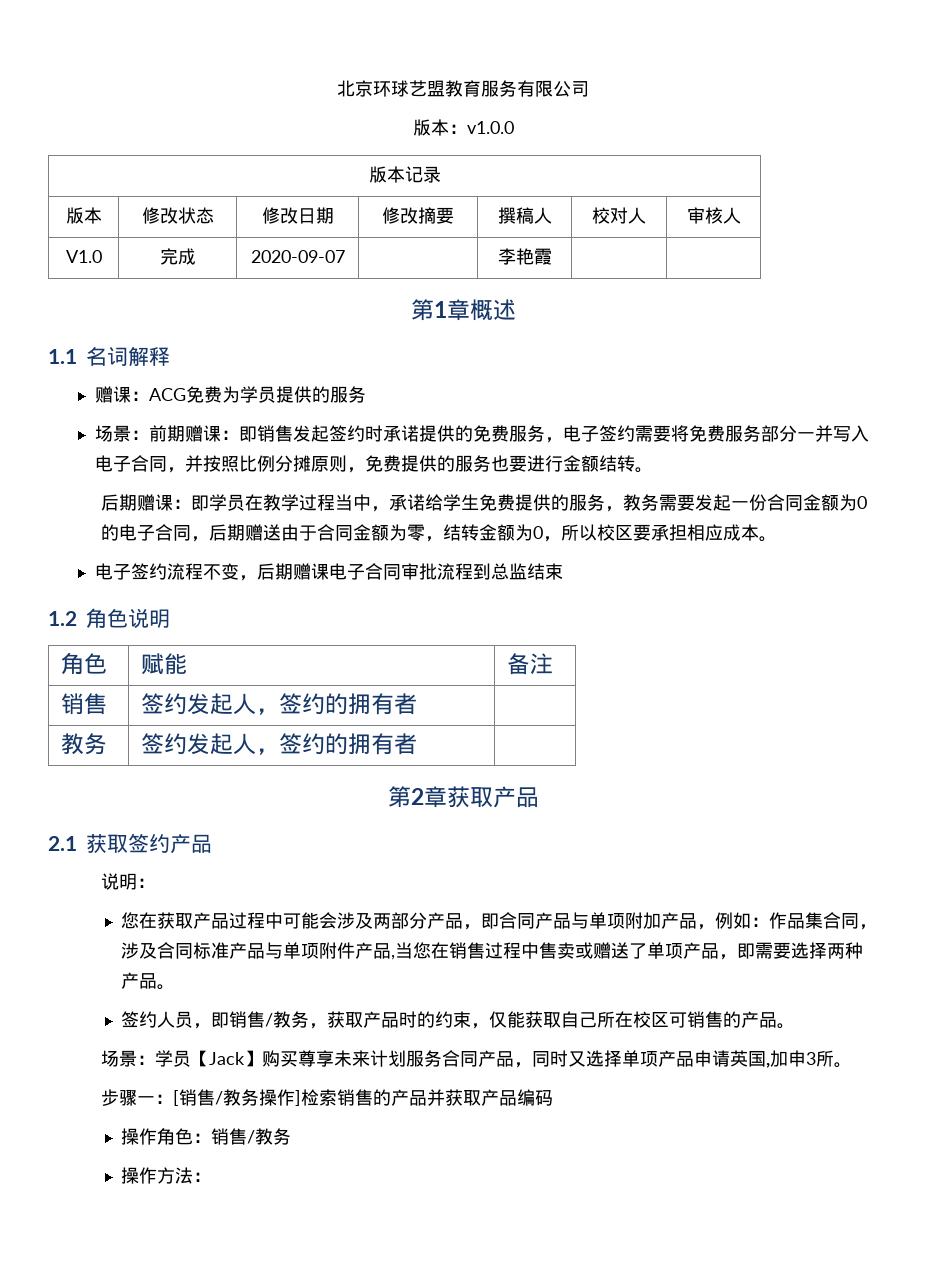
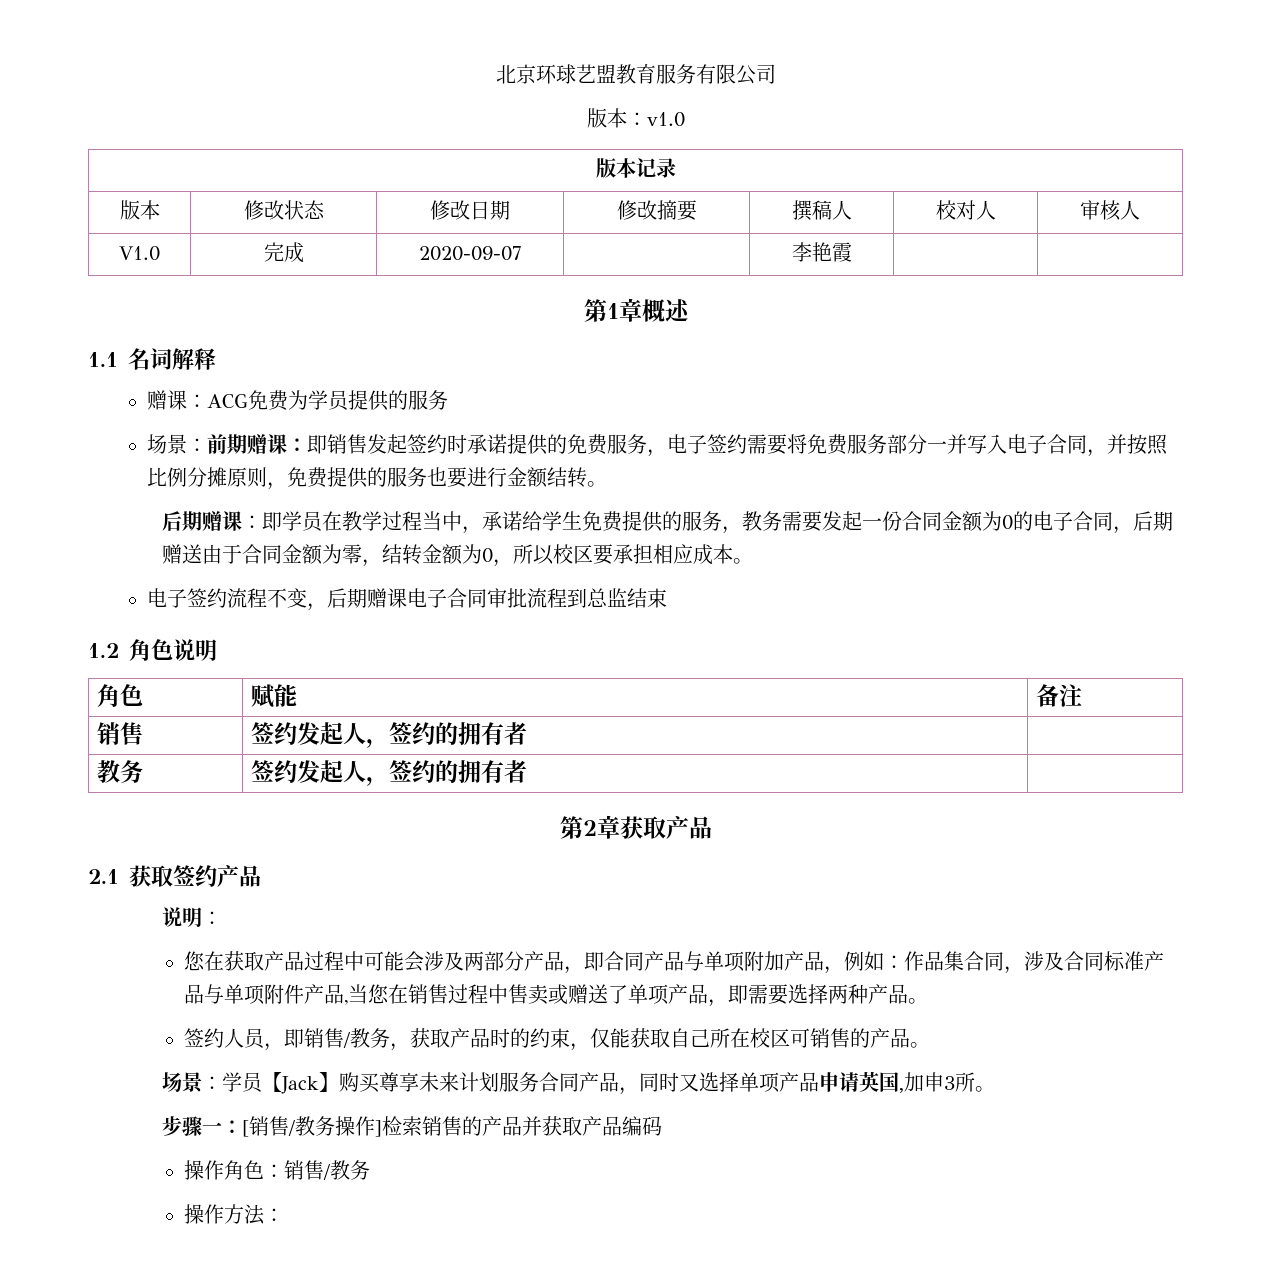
[466,121,514,134] v1.0.0 -> [646,112,685,127] v1.0

